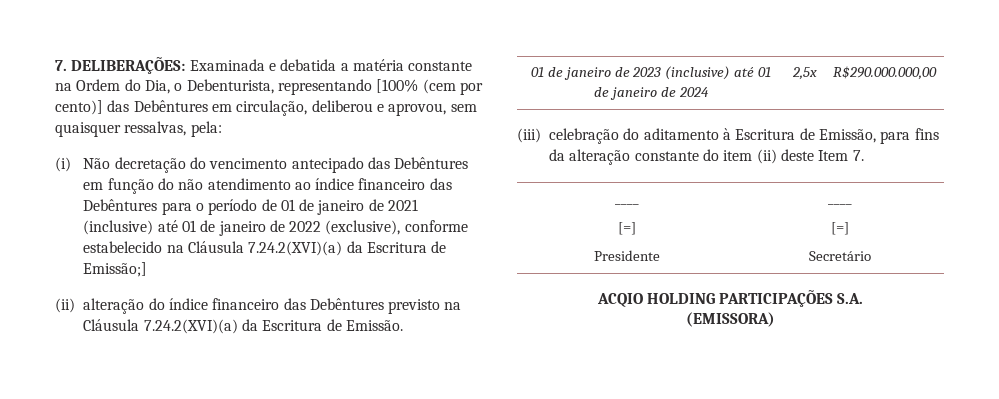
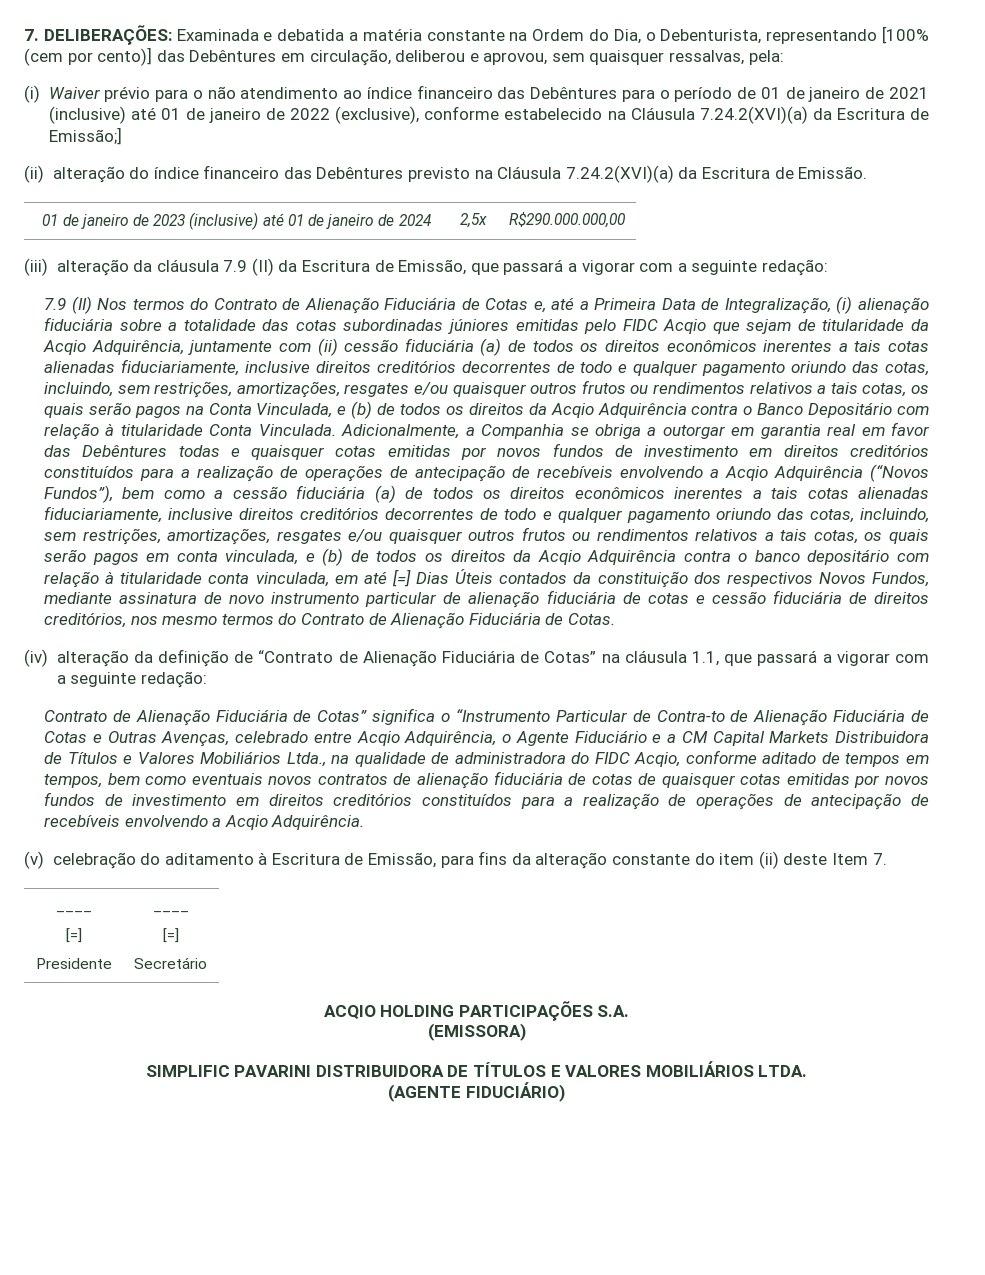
[83,157,469,173] [83,178,174,194] Não decretação do vencimento antecipado das Debêntures em função do -> [48,86,203,102] Waiver prévio para o
(541, 135) none -> [56,258,828,276] [44,296,930,314] [44,317,930,334] [43,338,930,356] [44,359,930,376] [44,380,929,398] [44,401,930,419] [44,422,930,440] [44,443,930,460] [44,464,929,482] [44,485,930,503] [44,506,929,523] [44,527,930,545] [44,548,930,566] [44,569,930,588] [44,590,930,608] [44,612,615,629] [24,649,930,667] [56,671,207,688] [44,708,929,726] [44,730,930,747] [44,750,929,767] [44,771,930,789] [44,792,929,810] [44,815,365,830] [24,851,44,869] alteração da cláusula 7.9 (II) da Escritura de Emissão, que passará a vigorar com a seguinte redação: // 7.9 (II) Nos termos do Contrato de Alienação Fiduciária de Cotas e, até a Primeira Data de Integralização, (i) alienação fiduciária sobre a totalidade das cotas subordinadas júniores emitidas pelo FIDC Acqio que sejam de titularidade da Acqio Adquirência, juntamente com (ii) cessão fiduciária (a) de todos os direitos econômicos inerentes a tais cotas alienadas fiduciariamente, inclusive direitos creditórios decorrentes de todo e qualquer pagamento oriundo das cotas, incluindo, sem restrições, amortizações, resgates e/ou quaisquer outros frutos ou rendimentos relativos a tais cotas, os quais serão pagos na Conta Vinculada, e (b) de todos os direitos da Acqio Adquirência contra o Banco Depositário com relação à titularidade Conta Vinculada. Adicionalmente, a Companhia se obriga a outorgar em garantia real em favor das Debêntures todas e quaisquer cotas emitidas por novos fundos de investimento em direitos creditórios constituídos para a realização de operações de antecipação de recebíveis envolvendo a Acqio Adquirência (“Novos Fundos”), bem como a cessão fiduciária (a) de todos os direitos econômicos inerentes a tais cotas alienadas fiduciariamente, inclusive direitos creditórios decorrentes de todo e qualquer pagamento oriundo das cotas, incluindo, sem restrições, amortizações, resgates e/ou quaisquer outros frutos ou rendimentos relativos a tais cotas, os quais serão pagos em conta vinculada, e (b) de todos os direitos da Acqio Adquirência contra o banco depositário com relação à titularidade conta vinculada, em até [=] Dias Úteis contados da constituição dos respectivos Novos Fundos, mediante assinatura de novo instrumento particular de alienação fiduciária de cotas e cessão fiduciária de direitos creditórios, nos mesmo termos do Contrato de Alienação Fiduciária de Cotas. // (iv) alteração da definição de “Contrato de Alienação Fiduciária de Cotas” na cláusula 1.1, que passará a vigorar com a seguinte redação: // Contrato de Alienação Fiduciária de Cotas” significa o “Instrumento Particular de Contra-to de Alienação Fiduciária de Cotas e Outras Avenças, celebrado entre Acqio Adquirência, o Agente Fiduciário e a CM Capital Markets Distribuidora de Títulos e Valores Mobiliários Ltda., na qualidade de administradora do FIDC Acqio, conforme aditado de tempos em tempos, bem como eventuais novos contratos de alienação fiduciária de cotas de quaisquer cotas emitidas por novos fundos de investimento em direitos creditórios constituídos para a realização de operações de antecipação de recebíveis envolvendo a Acqio Adquirência. // (v)
(775, 319) none -> [145,1061,808,1077] [388,1082,565,1102] // SIMPLIFIC PAVARINI DISTRIBUIDORA DE TÍTULOS E VALORES MOBILIÁRIOS LTDA. // (AGENTE FIDUCIÁRIO)

